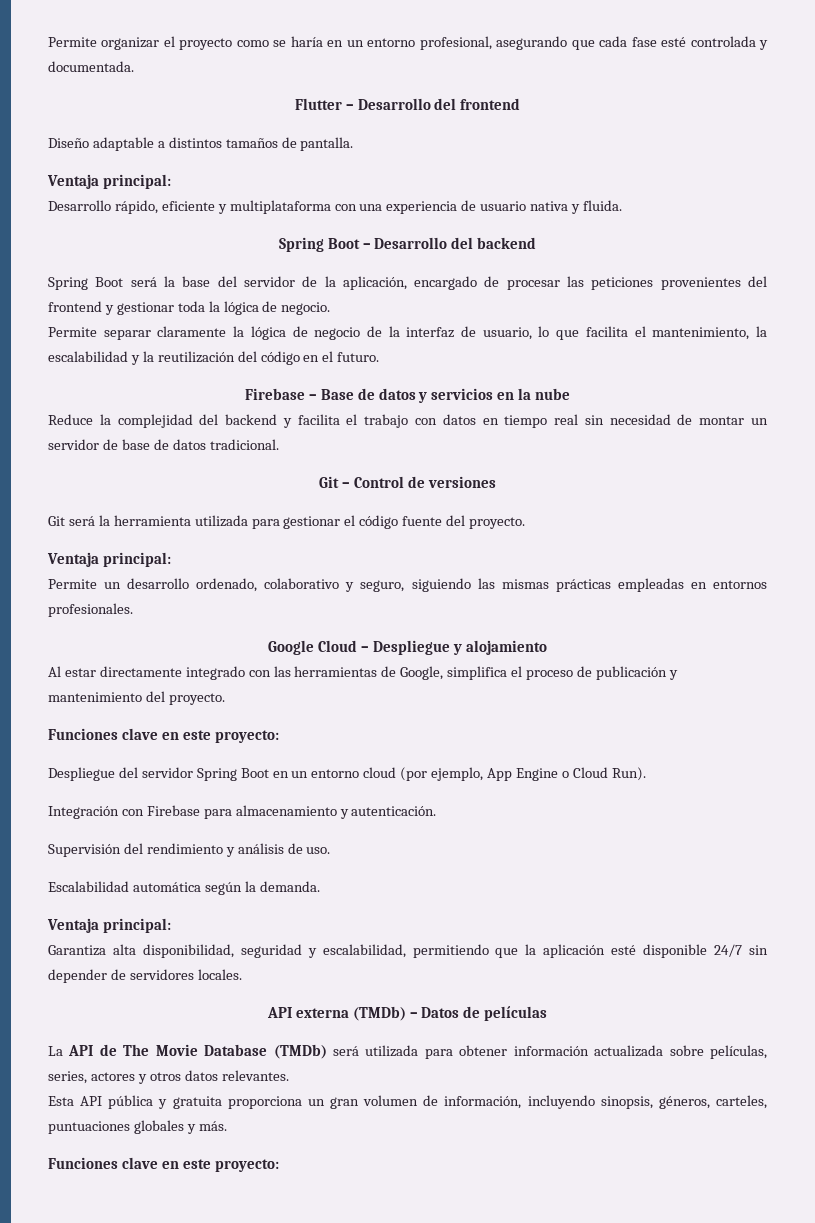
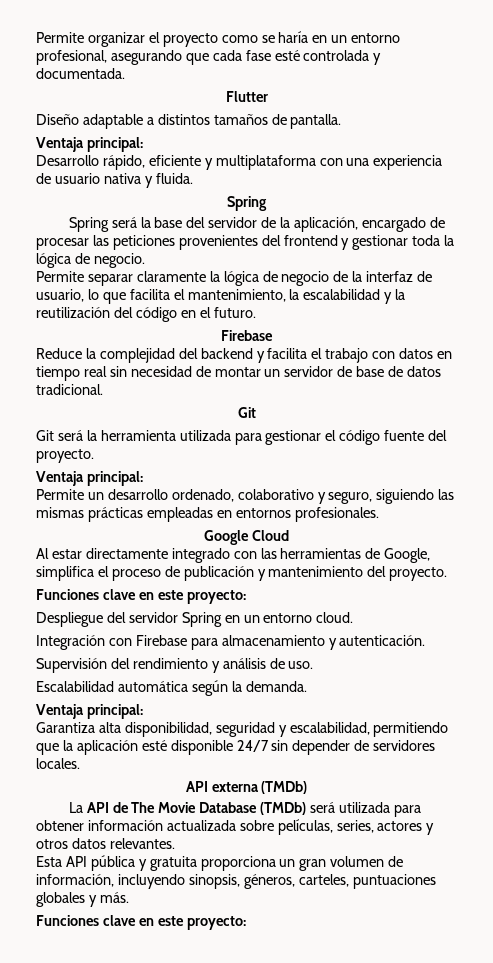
[345,98,521,110] – Desarrollo del frontend -> (268, 96) none
[327,237,537,249] [48,277,124,290] Boot – Desarrollo del backend // Spring Boot -> [68,217,109,232] // Spring
[308,388,571,403] – Base de datos y servicios en la nube -> (273, 335) none
[342,476,496,488] – Control de versiones -> (256, 412) none
[361,640,547,655] – Despliegue y alojamiento -> (289, 535) none
[240,767,646,781] Boot en un entorno cloud (por ejemplo, App Engine o Cloud Run). -> [224,612,354,623] en un entorno cloud.
[409,1006,548,1021] – Datos de películas -> (308, 787) none

